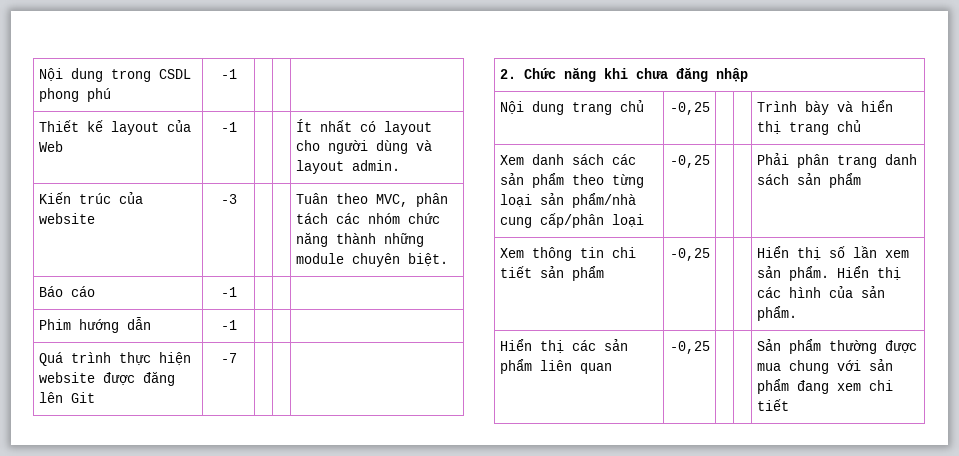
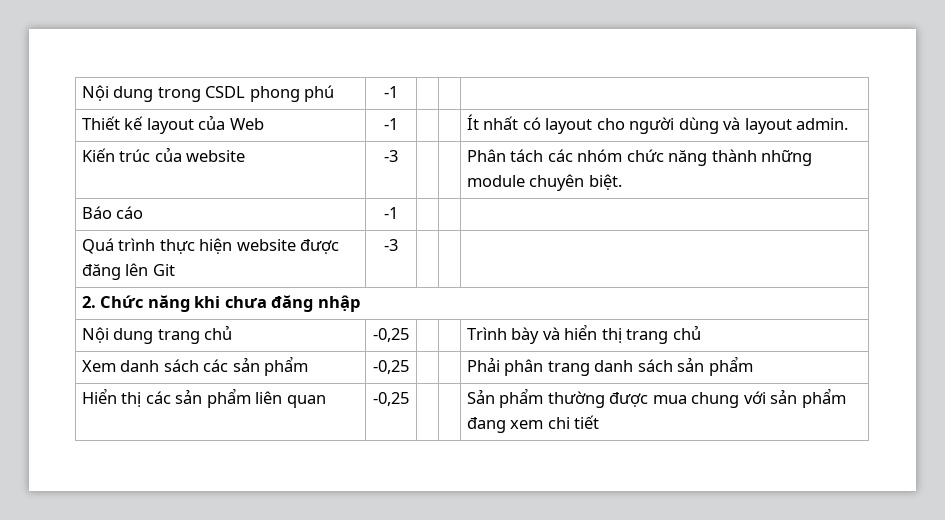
[295,193,448,207] Tuân theo MVC, phân -> [466,149,506,162] Phân
[38,317,151,333] [220,320,237,330] // Phim hướng dẫn | -1 | | | -> (398, 213) none
[220,353,237,363] -7 -> [384,239,398,251] -3
[571,174,644,188] [499,193,636,208] [499,213,644,228] theo từng loại sản phẩm/nhà cung cấp/phân loại -> (309, 366) none
[499,247,636,261] [499,266,604,281] [669,248,710,261] [756,246,909,260] [756,266,901,281] [756,286,885,298] [756,306,797,321] // Xem thông tin chi tiết sản phẩm | -0,25 | | | Hiển thị số lần xem sản phẩm. Hiển thị các hình của sản phẩm. -> (753, 366) none

